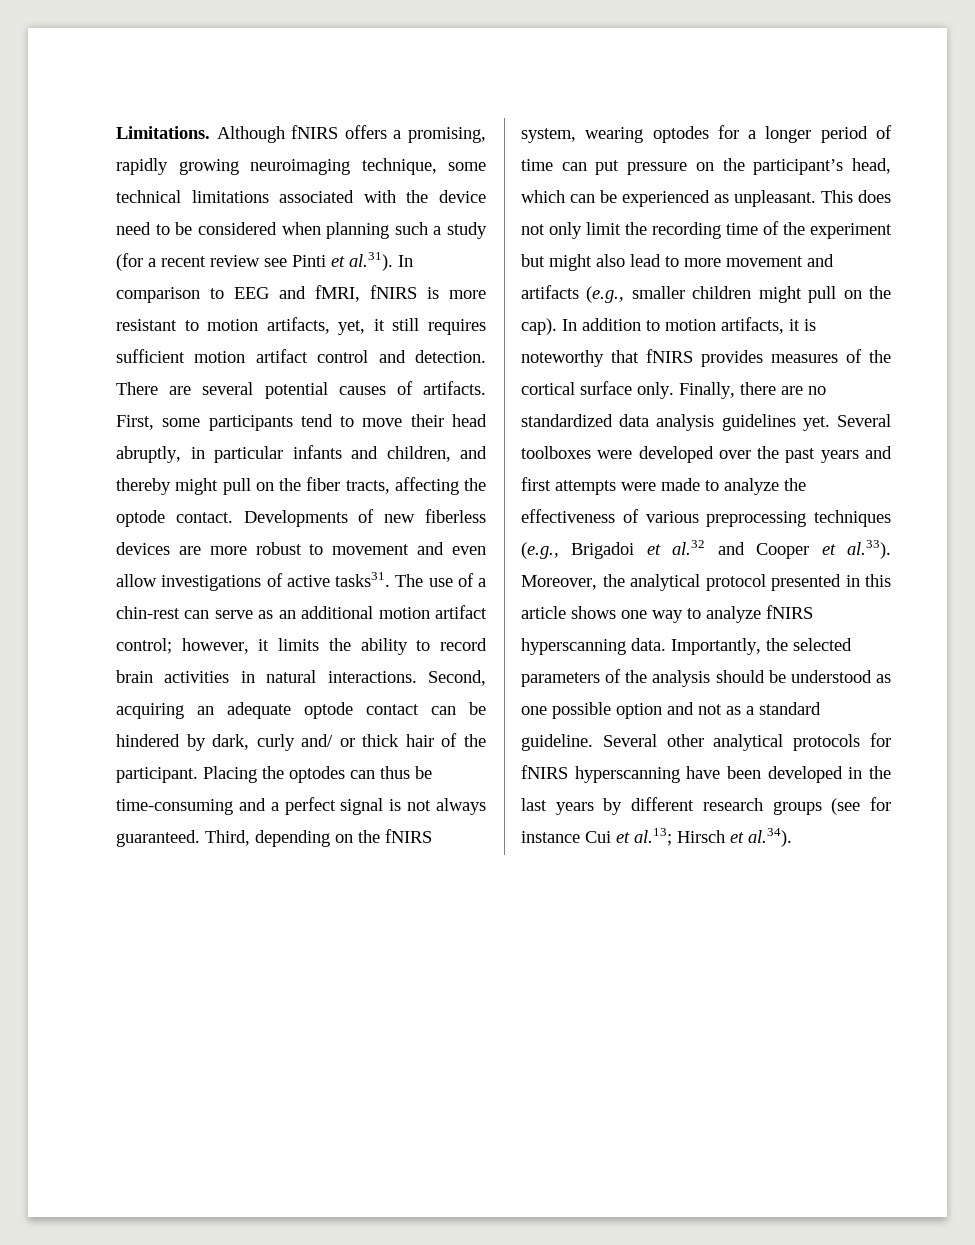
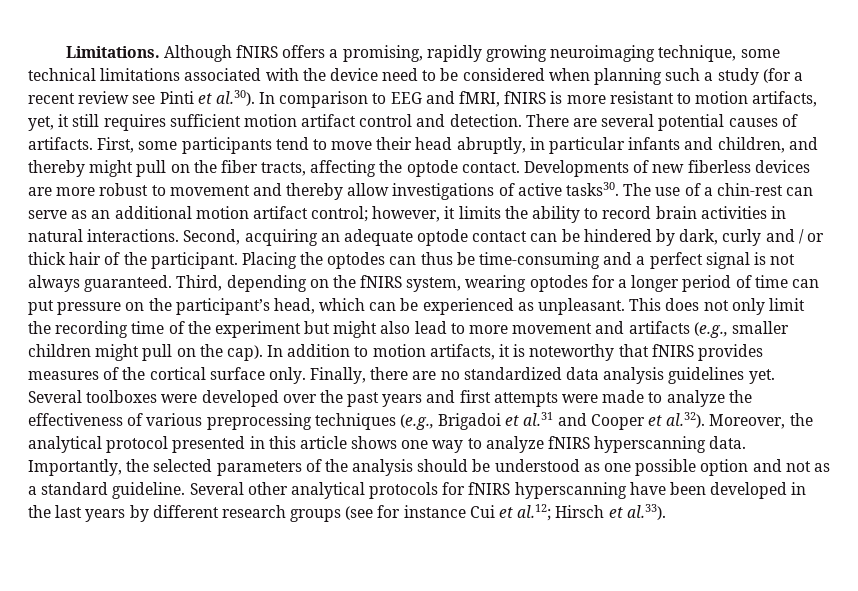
[349,252,393,271] al.31). -> [215,90,255,106] al.30).
[452,546,486,555] even -> [286,183,344,200] thereby
[335,572,390,587] tasks31. -> [566,182,620,196] tasks30.
[301,734,334,747] and/ -> [765,229,804,244] and /
[672,540,706,555] al.32 -> [523,412,554,426] al.31
[847,540,891,559] al.33). -> [666,412,706,428] al.32).
[634,828,672,846] al.13; -> [517,504,552,521] al.12;
[748,828,792,847] al.34). -> [626,504,666,520] al.33).

